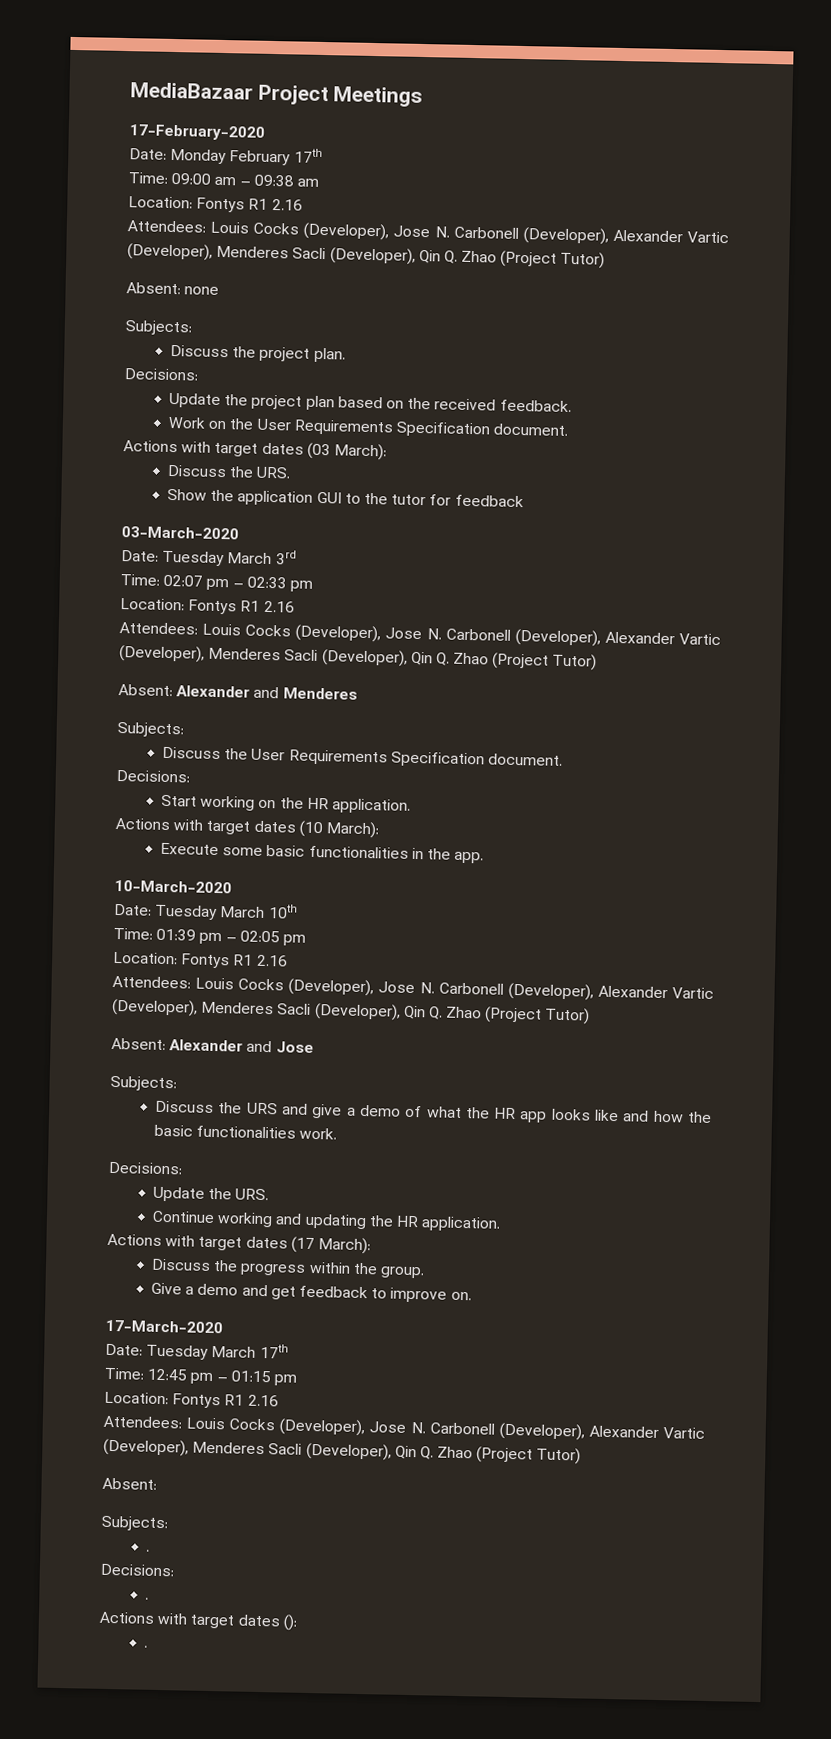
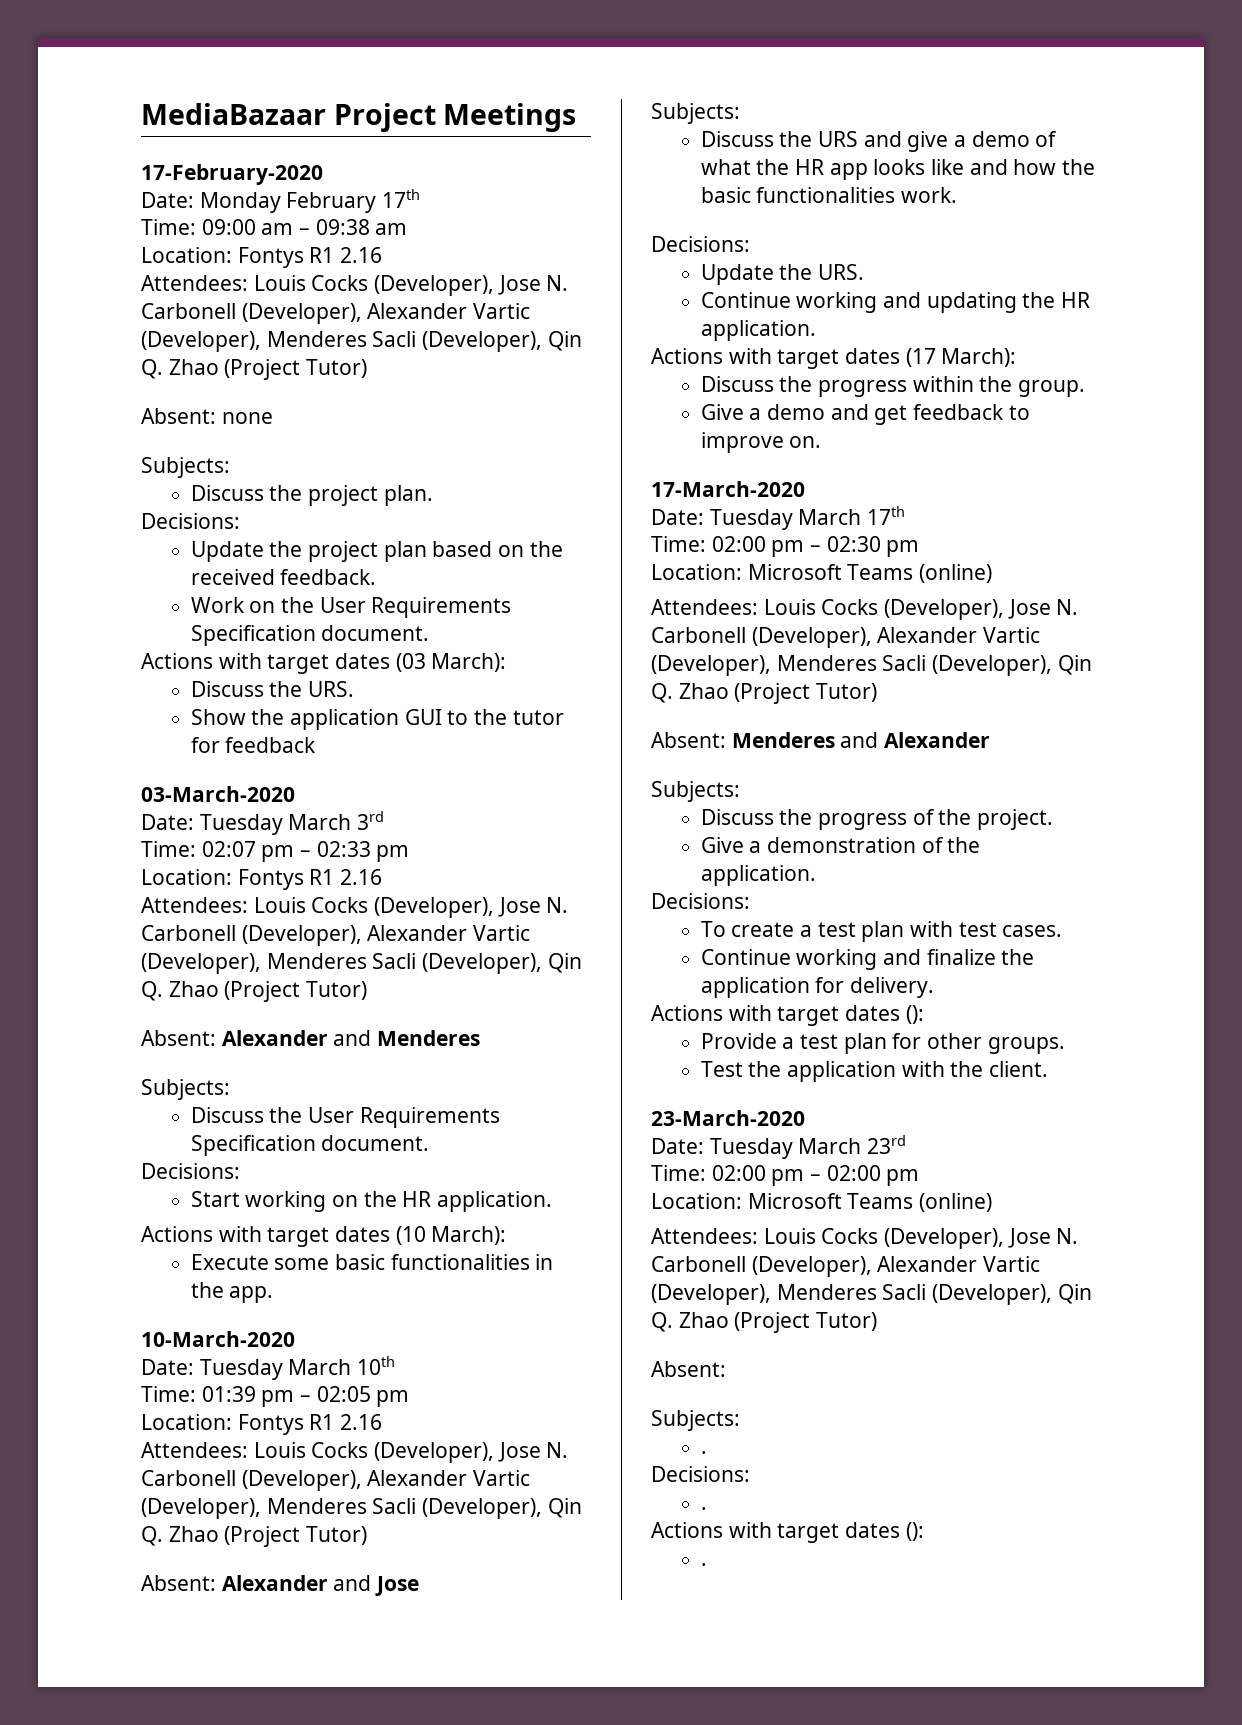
[147,1368,297,1386] [104,1391,279,1409] 12:45 pm – 01:15 pm // Location: Fontys R1 2.16 -> [711,536,920,557] [651,564,993,583] [651,599,1079,620] [651,627,1041,648] [651,655,1092,676] [651,683,878,704] [651,732,991,748] [651,781,740,802] [700,809,1054,830] [700,837,981,853] [700,865,816,886] [651,893,750,909] [700,921,1063,942] [700,949,1035,970] [700,977,935,998] [651,1005,924,1026] [700,1033,1065,1054] [700,1061,1049,1082] [651,1110,805,1126] [651,1135,907,1159] [651,1165,920,1186] [651,1193,993,1212] 02:00 pm – 02:30 pm // Location: Microsoft Teams (online) // Attendees: Louis Cocks (Developer), Jose N. Carbonell (Developer), Alexander Vartic (Developer), Menderes Sacli (Developer), Qin Q. Zhao (Project Tutor) // Absent: Menderes and Alexander // Subjects: // Discuss the progress of the project. // Give a demonstration of the application. // Decisions: // To create a test plan with test cases. // Continue working and finalize the application for delivery. // Actions with target dates (): // Provide a test plan for other groups. // Test the application with the client. // 23-March-2020 // Date: Tuesday March 23rd // Time: 02:00 pm – 02:00 pm // Location: Microsoft Teams (online)

